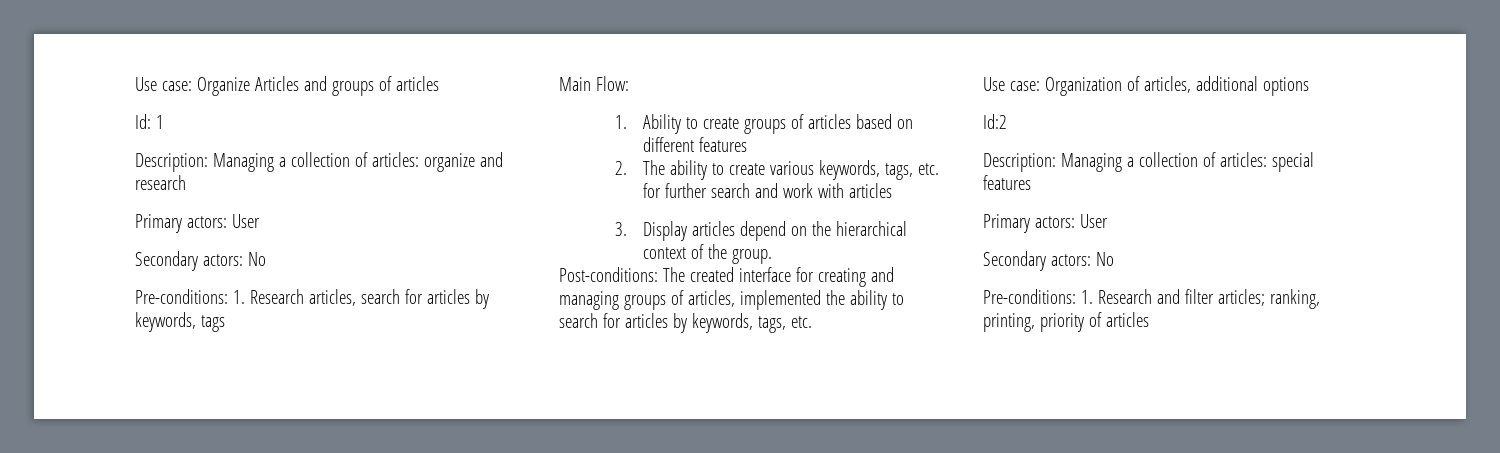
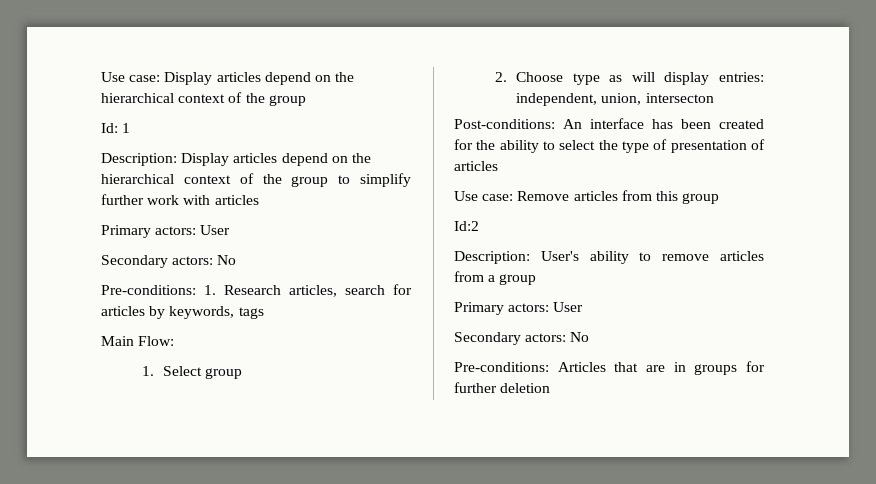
[135,76,439,96] [135,114,164,129] [135,152,503,172] [135,175,186,190] Use case: Organize Articles and groups of articles // Id: 1 // Description: Managing a collection of articles: organize and research -> [101,72,355,85] [101,92,306,106] [101,123,131,133] [101,153,371,166] [101,173,411,187] [101,194,259,205] Use case: Display articles depend on the hierarchical context of the group // Id: 1 // Description: Display articles depend on the hierarchical context of the group to simplify further work with articles
[642,114,913,134] [642,137,747,152] [614,160,939,180] [642,183,892,198] [614,221,907,241] [642,244,772,264] [559,267,894,287] [559,290,904,310] [559,313,812,333] [983,76,1309,96] [983,114,1007,129] [983,152,1314,172] [983,175,1031,190] [983,214,1108,233] [983,251,1114,271] [983,289,1320,309] [983,312,1149,332] Ability to create groups of articles based on different features // 2. The ability to create various keywords, tags, etc. for further search and work with articles // 3. Display articles depend on the hierarchical context of the group. // Post-conditions: The created interface for creating and managing groups of articles, implemented the ability to search for articles by keywords, tags, etc. // Use case: Organization of articles, additional options // Id:2 // Description: Managing a collection of articles: special features // Primary actors: User // Secondary actors: No // Pre-conditions: 1. Research and filter articles; ranking, printing, priority of articles -> [163,366,243,379] [495,72,764,85] [516,93,714,106] [454,118,764,129] [454,139,765,153] [454,161,498,171] [454,190,720,204] [454,221,479,231] [454,251,764,264] [454,271,537,285] [454,302,584,315] [454,332,590,345] [454,361,765,375] [454,382,551,393] Select group // 2. Сhoose type as will display entries: independent, union, intersecton // Post-conditions: An interface has been created for the ability to select the type of presentation of articles // Use case: Remove articles from this group // Id:2 // Description: User's ability to remove articles from a group // Primary actors: User // Secondary actors: No // Pre-conditions: Articles that are in groups for further deletion

